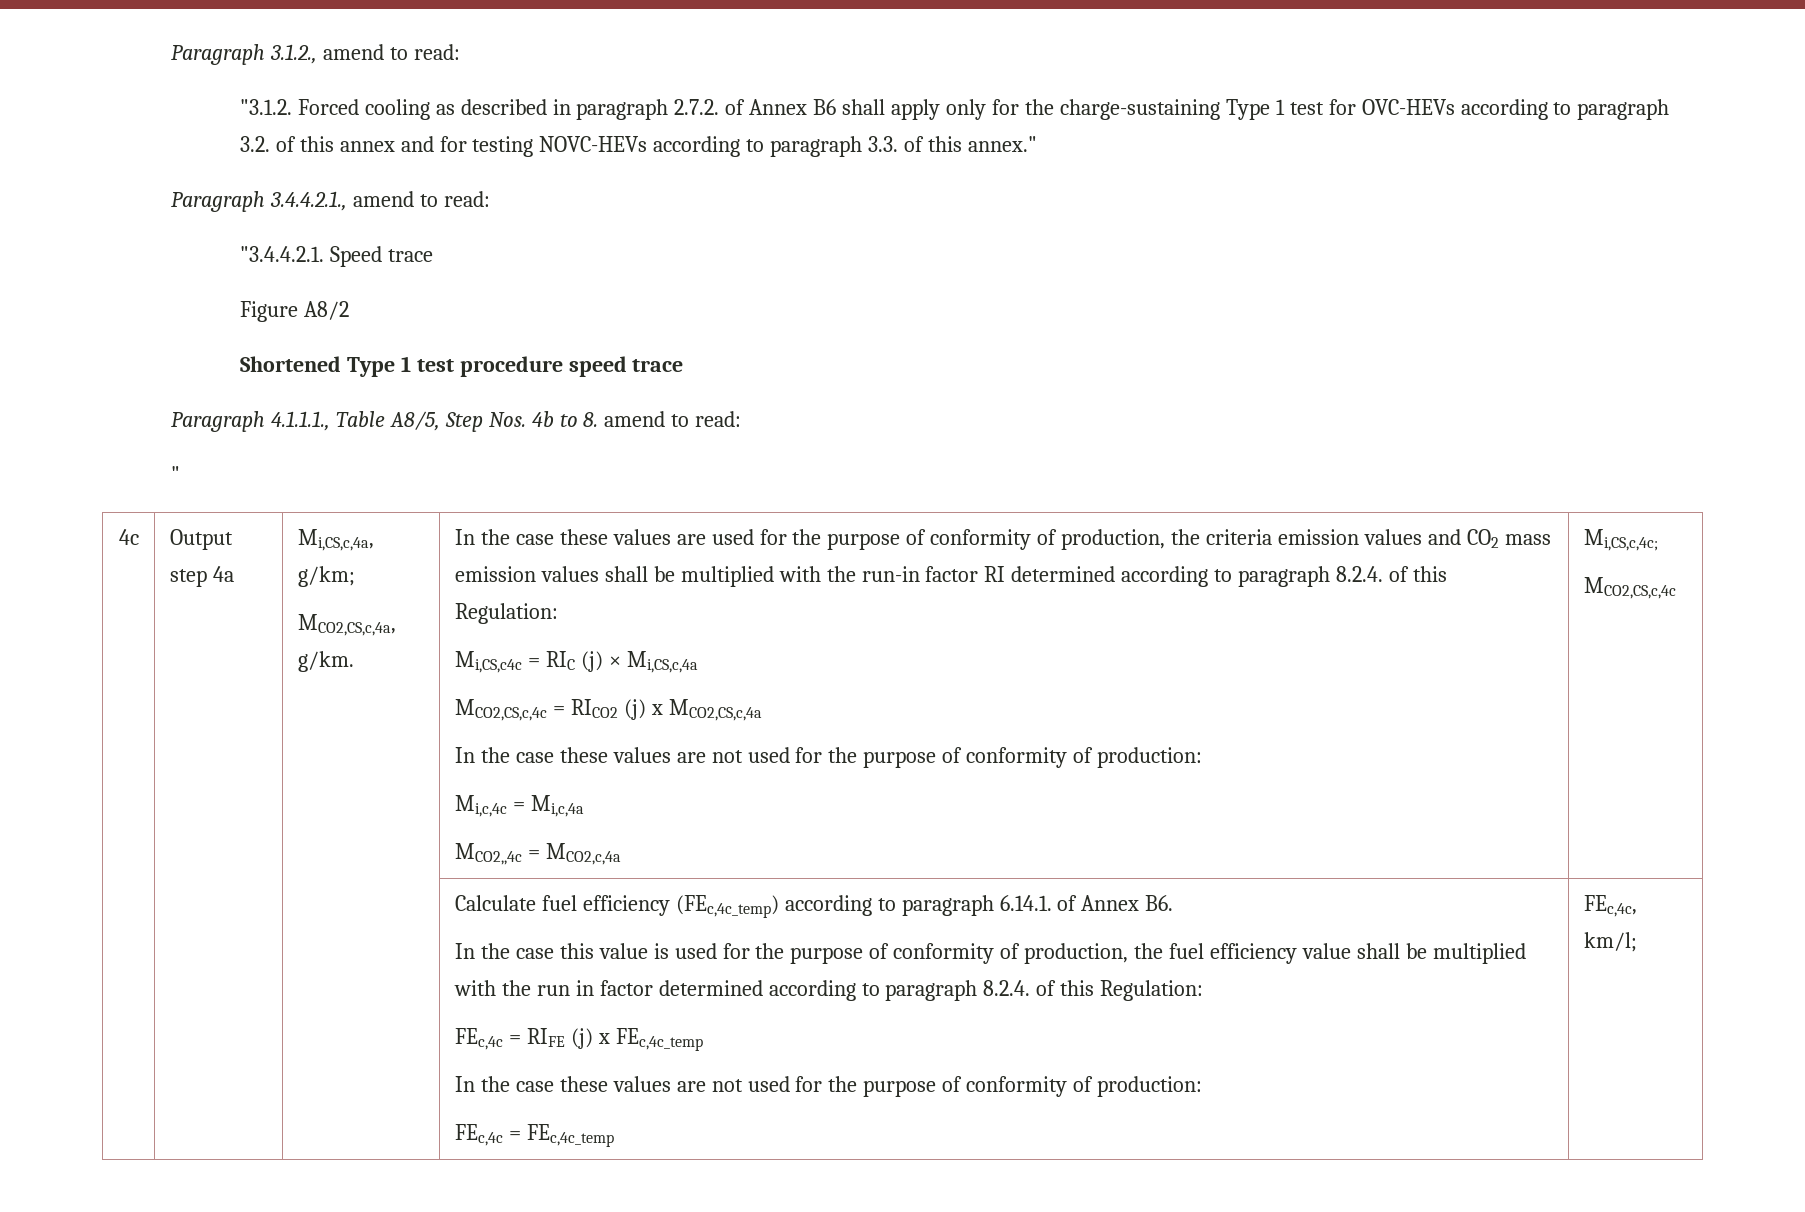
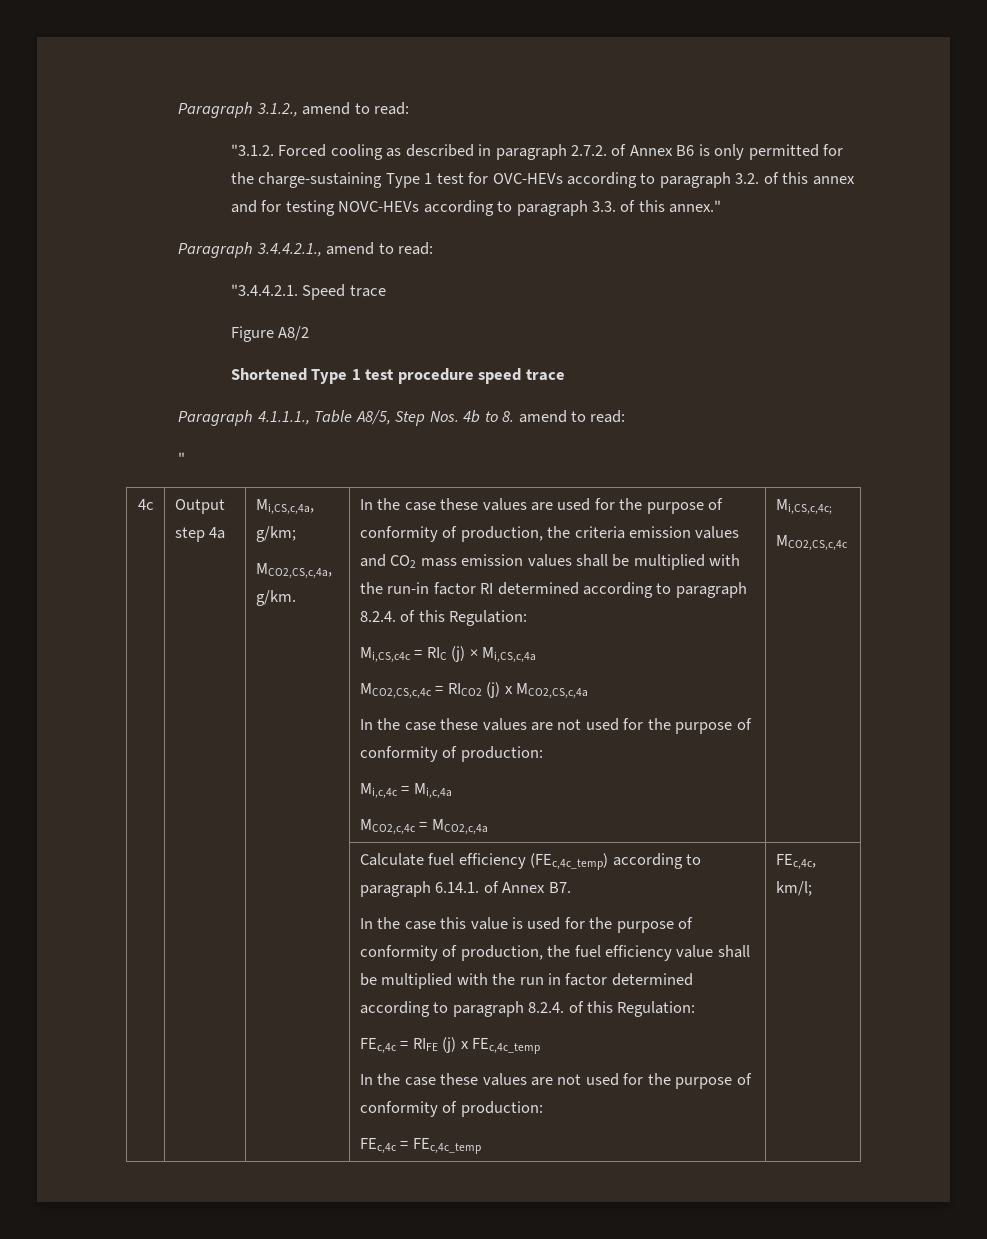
[842,99,987,120] shall apply only -> [698,144,819,160] is only permitted
[454,843,522,865] MCO2,,4c -> [359,819,415,834] MCO2,c,4c
[1145,895,1174,911] B6. -> [548,882,571,893] B7.

